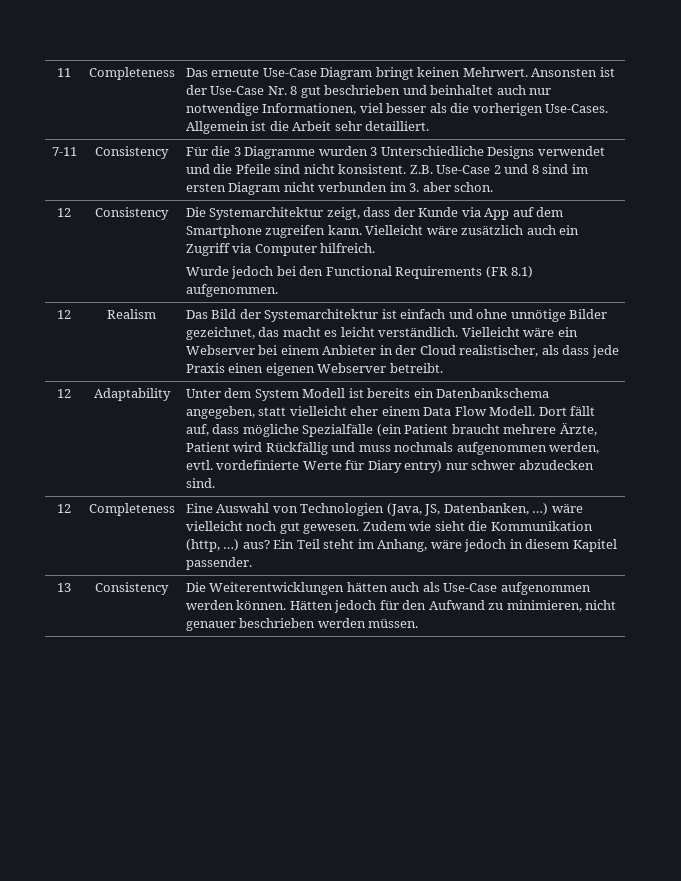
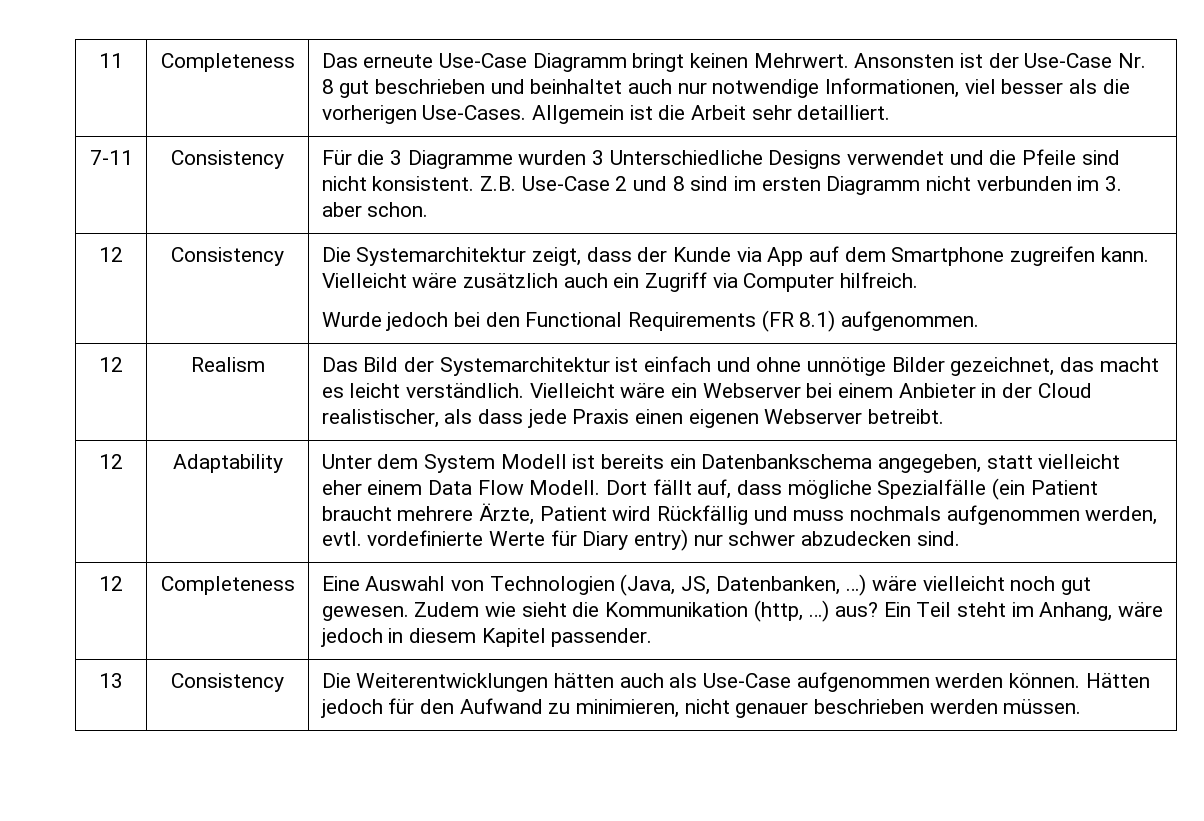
[320,67,373,80] Diagram -> [532,53,627,72] Diagramm
[228,182,281,195] Diagram -> [826,176,921,195] Diagramm

